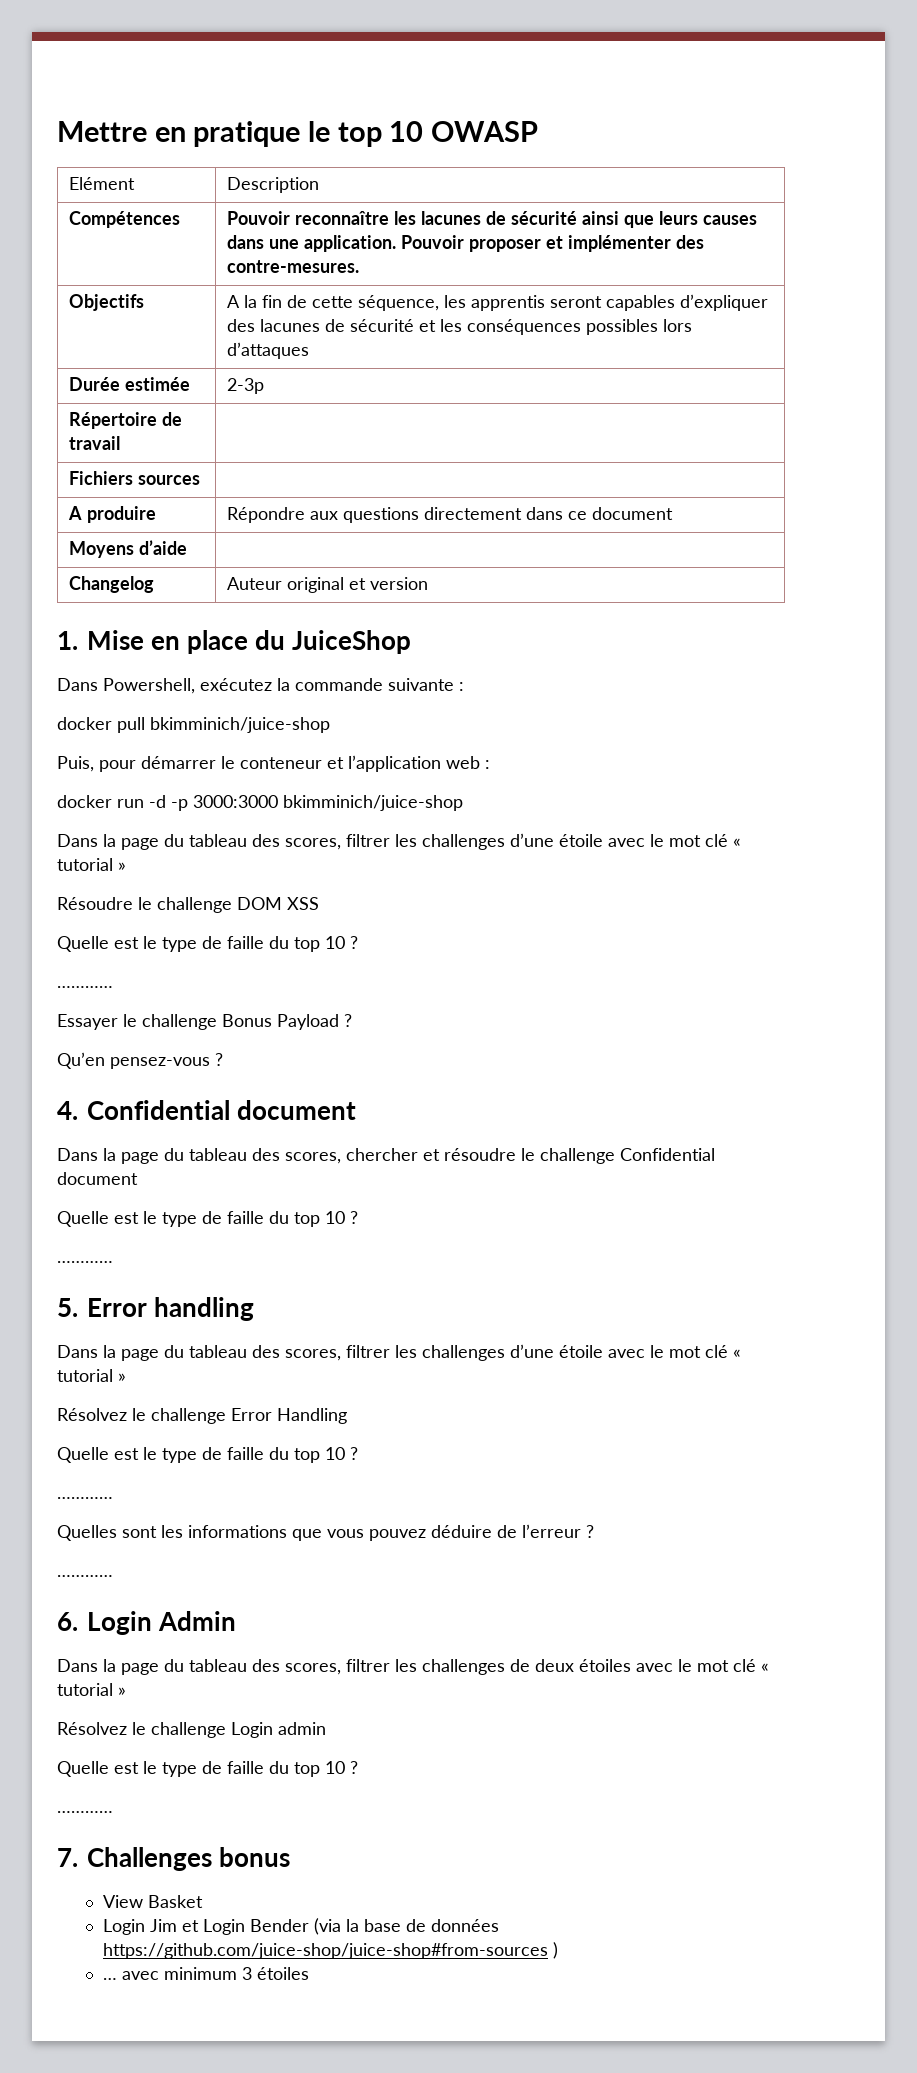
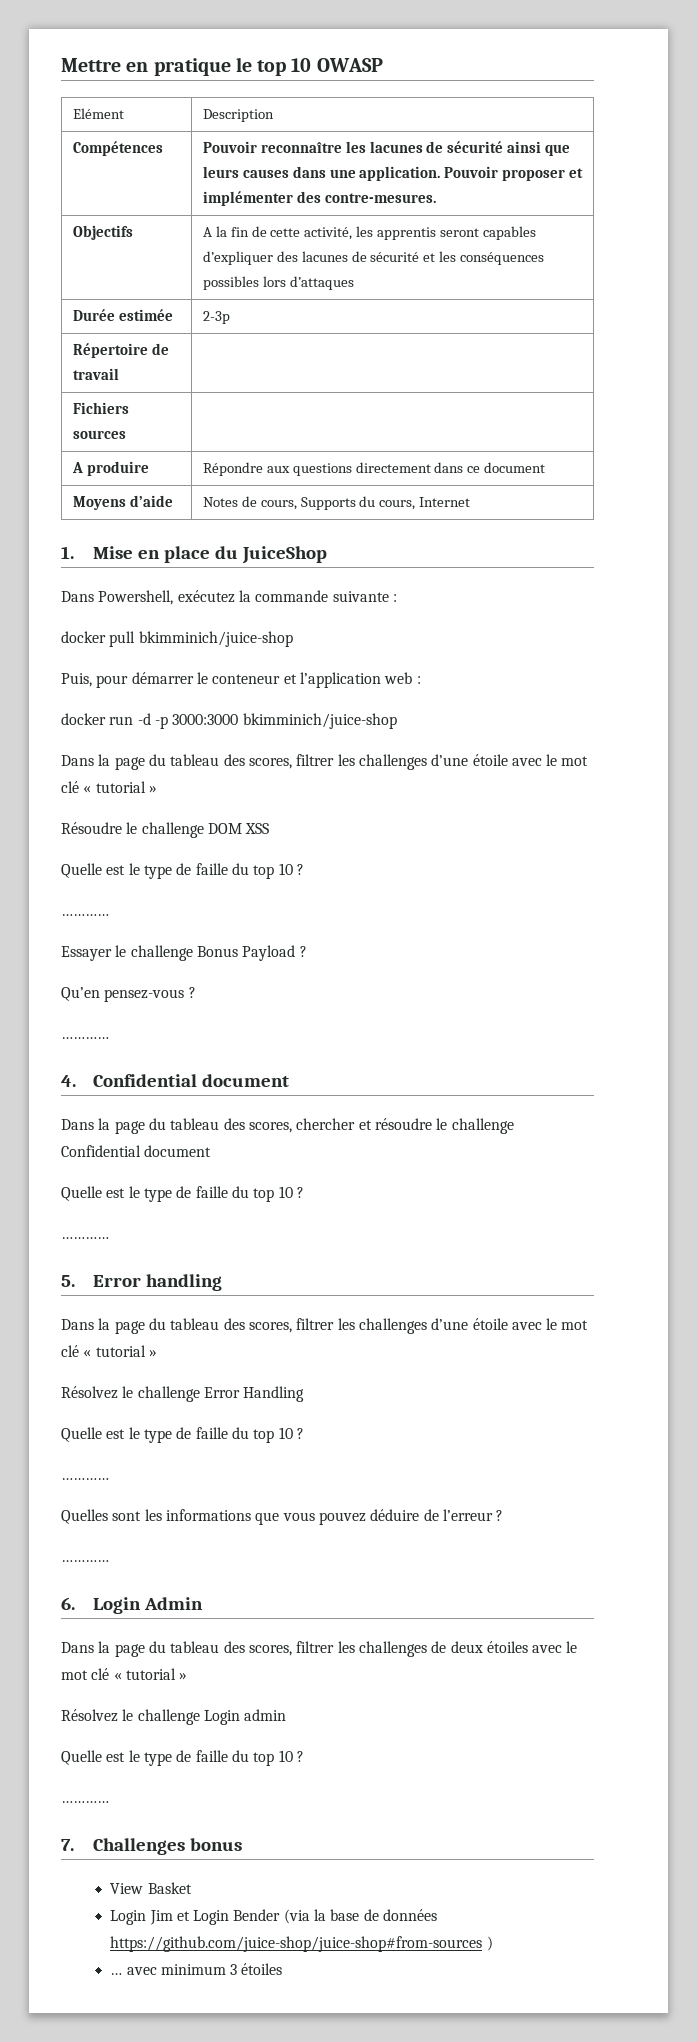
[358,295,440,311] séquence, -> [304,227,353,240] activité,
[69,576,155,593] [227,577,429,593] // Changelog | Auteur original et version -> [202,496,471,510] Notes de cours, Supports du cours, Internet
(223, 1059) none -> [61,1037,109,1039] // …………

